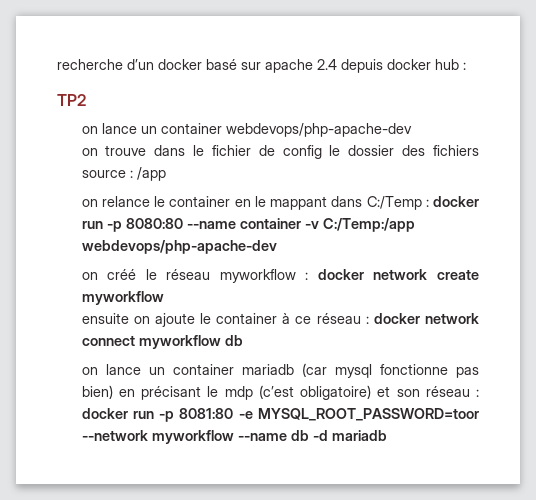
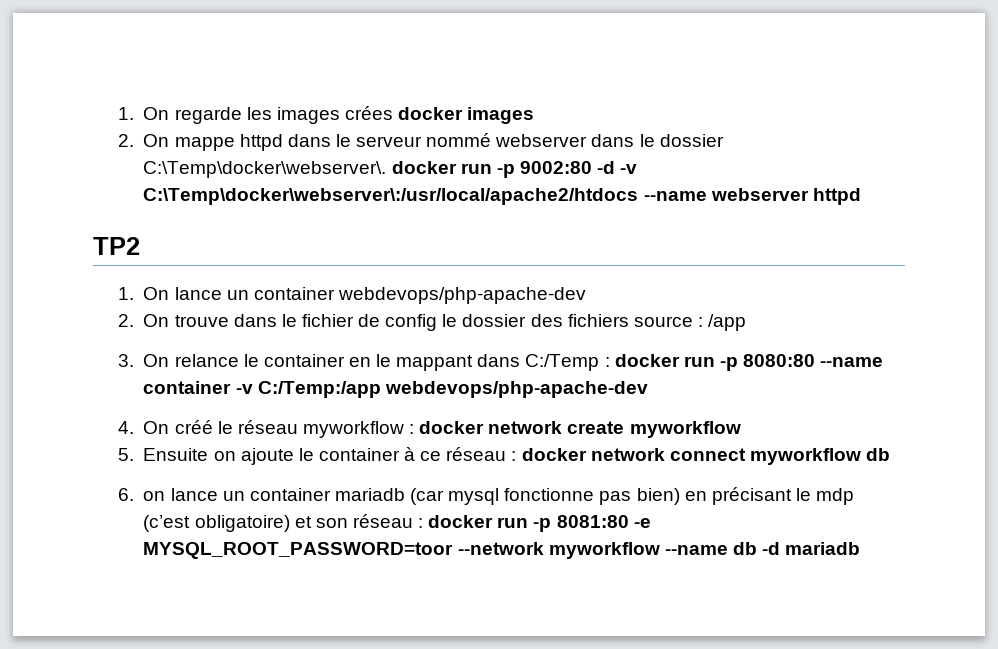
[57,59,466,73] recherche d’un docker basé sur apache 2.4 depuis docker hub : -> [117,106,535,124] [117,133,724,151] [143,161,638,178] [143,188,861,205] 1. On regarde les images crées docker images // 2. On mappe httpd dans le serveur nommé webserver dans le dossier C:\Temp\docker\webserver\. docker run -p 9002:80 -d -v C:\Temp\docker\webserver\:/usr/local/apache2/htdocs --name webserver httpd
[81,126,98,134] on -> [117,287,170,300] 1. On
[81,148,98,156] on -> [117,314,170,327] 2. On
[81,199,98,207] on -> [117,354,170,367] 3. On
[81,272,98,280] on -> [117,421,170,434] 4. On
[81,313,129,324] ensuite -> [117,448,209,461] 5. Ensuite
(243, 340) none -> [117,488,134,501] 6.

